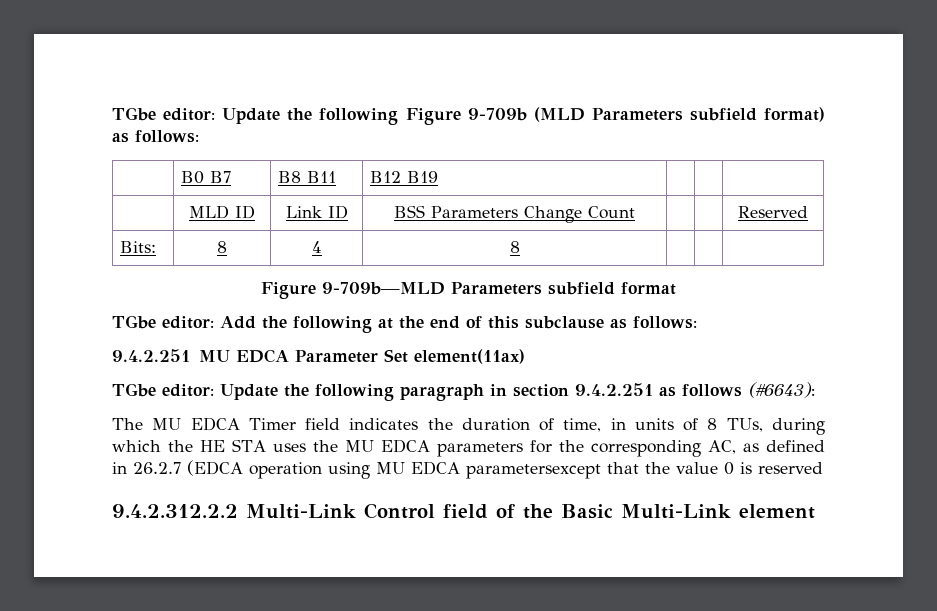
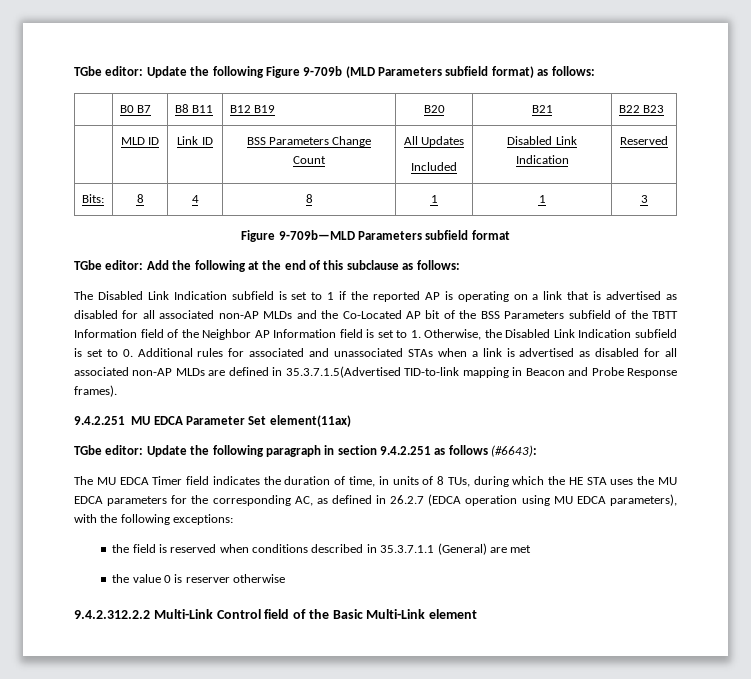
(438, 177) | | -> [423,105,445,113] [531,105,553,113] [618,105,665,113] B20 | B21 | B22 B23
(635, 212) | -> [403,136,465,147] [411,162,457,171] [507,136,577,145] [515,155,569,164] All Updates // Included | Disabled Link Indication
(520, 247) | | -> [430,195,438,203] [538,195,546,203] [640,195,648,203] 1 | 1 | 3
(697, 322) none -> [74,291,678,302] [74,310,679,319] [74,329,677,340] [74,348,678,357] [74,366,677,378] [74,385,117,397] // The Disabled Link Indication subfield is set to 1 if the reported AP is operating on a link that is advertised as disabled for all associated non-AP MLDs and the Co-Located AP bit of the BSS Parameters subfield of the TBTT Information field of the Neighbor AP Information field is set to 1. Otherwise, the Disabled Link Indication subfield is set to 0. Additional rules for associated and unassociated STAs when a link is advertised as disabled for all associated non-AP MLDs are defined in 35.3.7.1.5(Advertised TID-to-link mapping in Beacon and Probe Response frames).
[466,462,639,479] parametersexcept that -> [609,494,677,506] [74,514,234,525] [112,543,532,555] parameters), with the following exceptions: // the field is reserved when conditions described in 35.3.7.1.1 (General) are met //
[758,462,823,474] reserved -> [185,574,286,583] reserver otherwise

